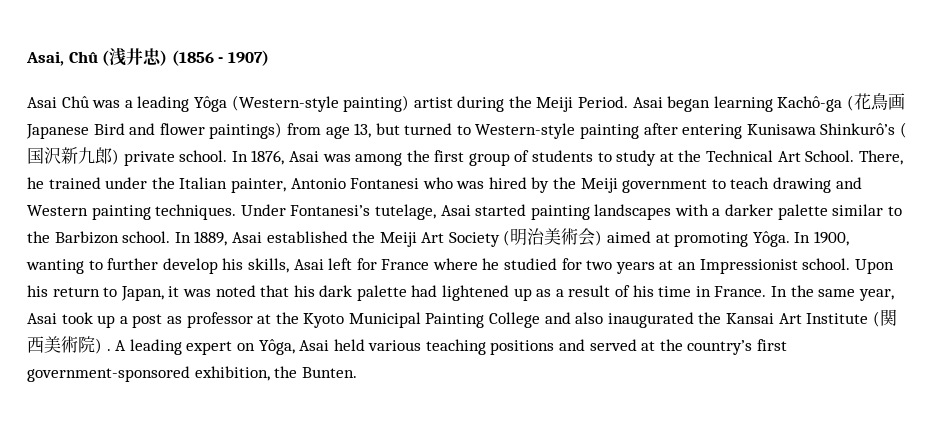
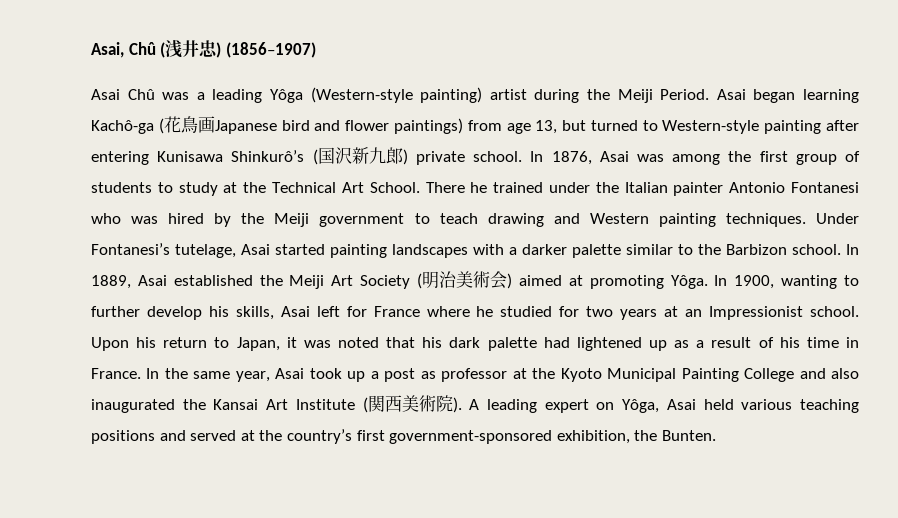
[171,50,269,66] (1856 - 1907) -> [225,42,316,58] (1856–1907)
[93,123,125,135] Bird -> [281,120,310,131] bird
[858,150,903,165] There, -> [425,182,465,193] There
[230,178,286,193] painter, -> [673,182,724,196] painter
[95,338,111,354] ) . -> [452,397,462,413] ).

